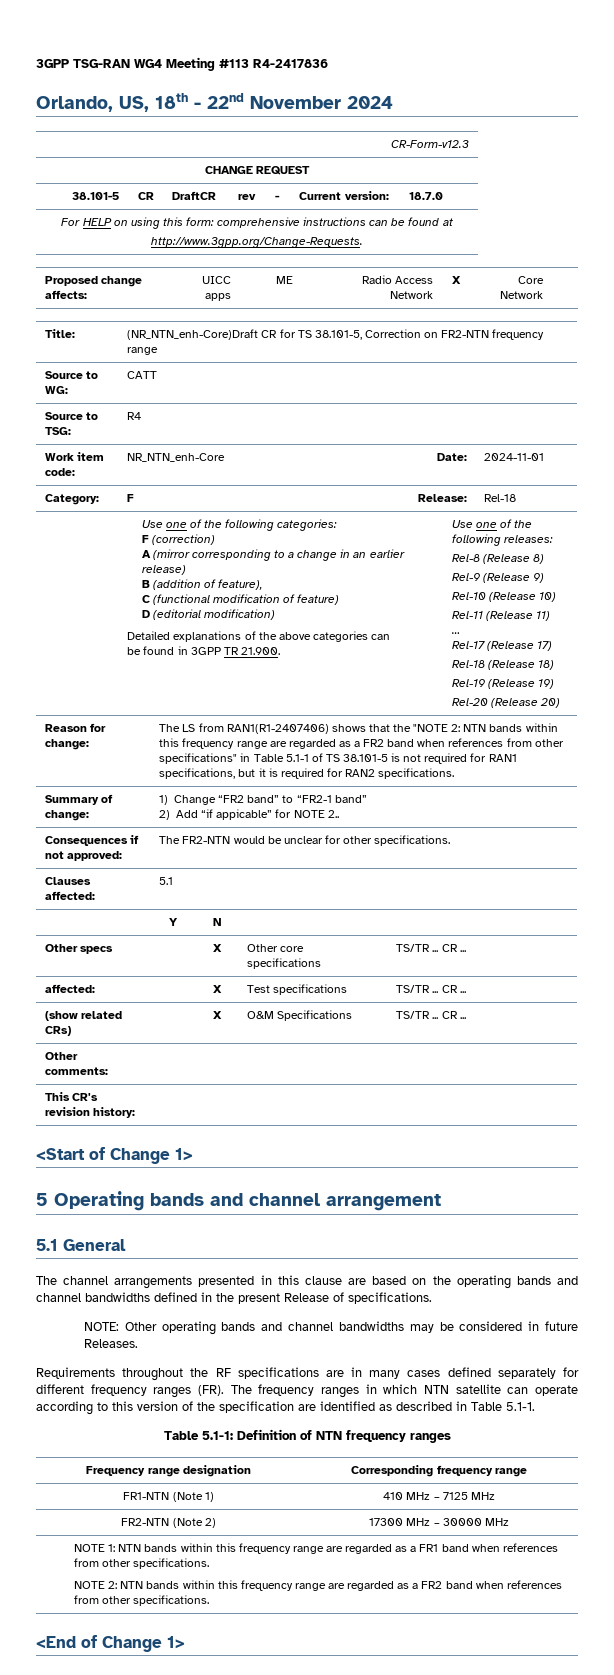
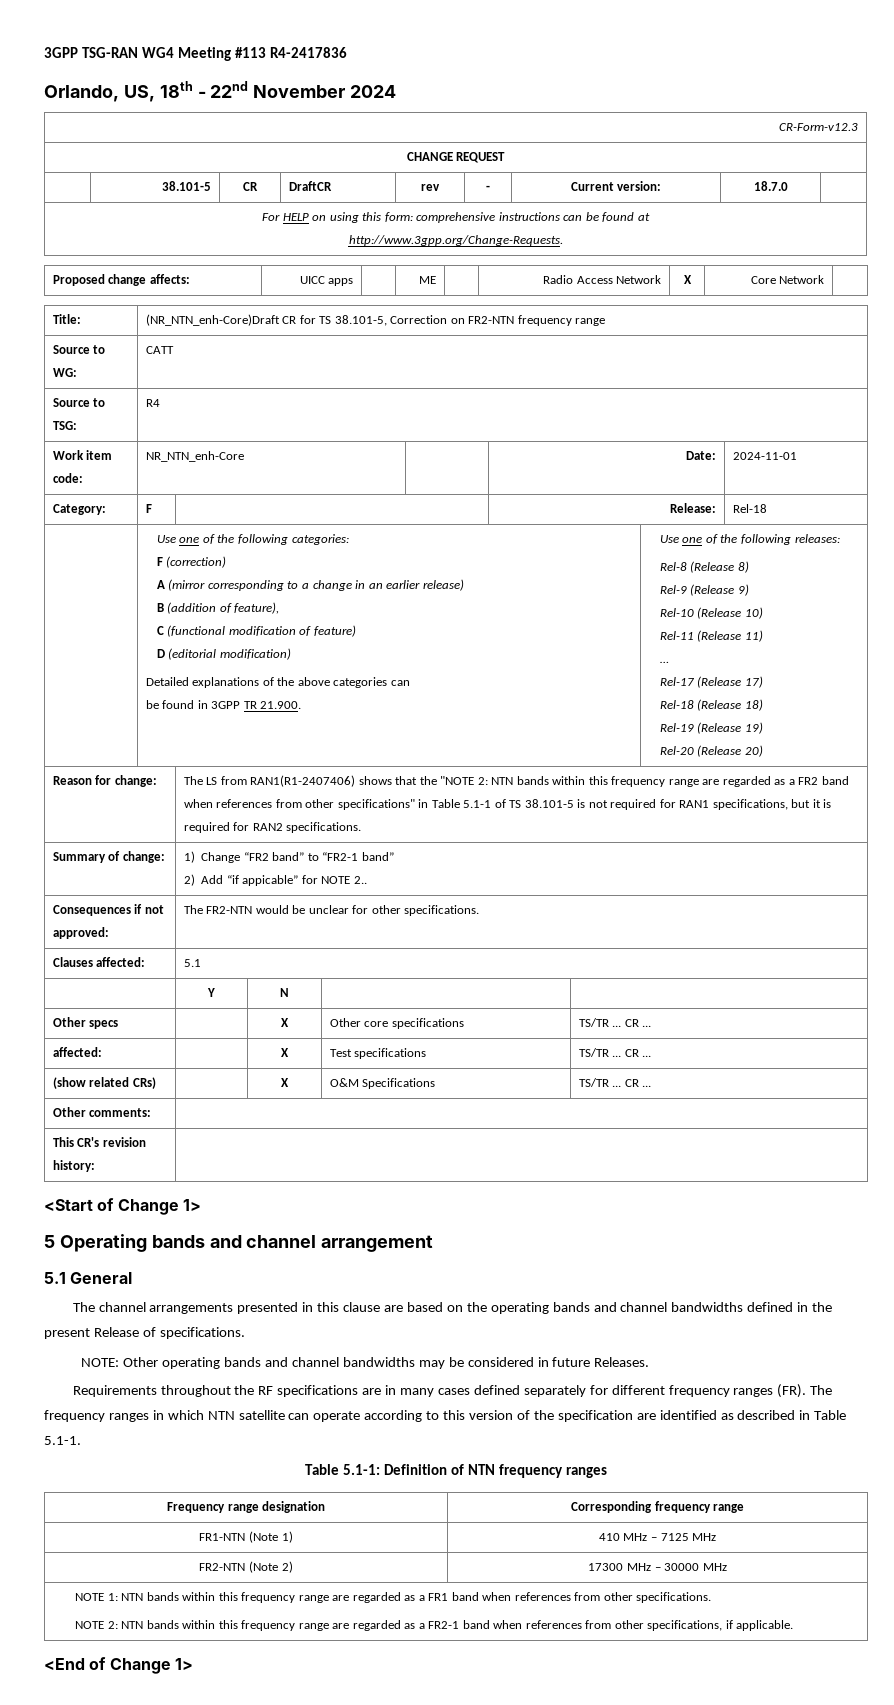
[421,1580,562,1589] [74,1595,210,1606] FR2 band when references from other specifications. -> [428,1620,794,1631] FR2-1 band when references from other specifications, if applicable.

